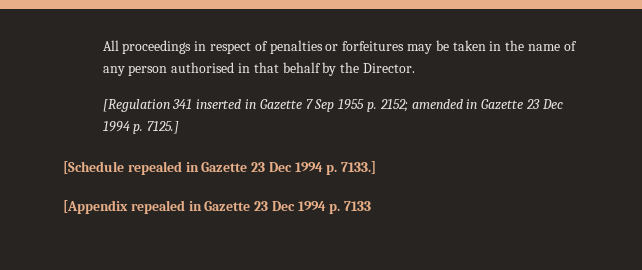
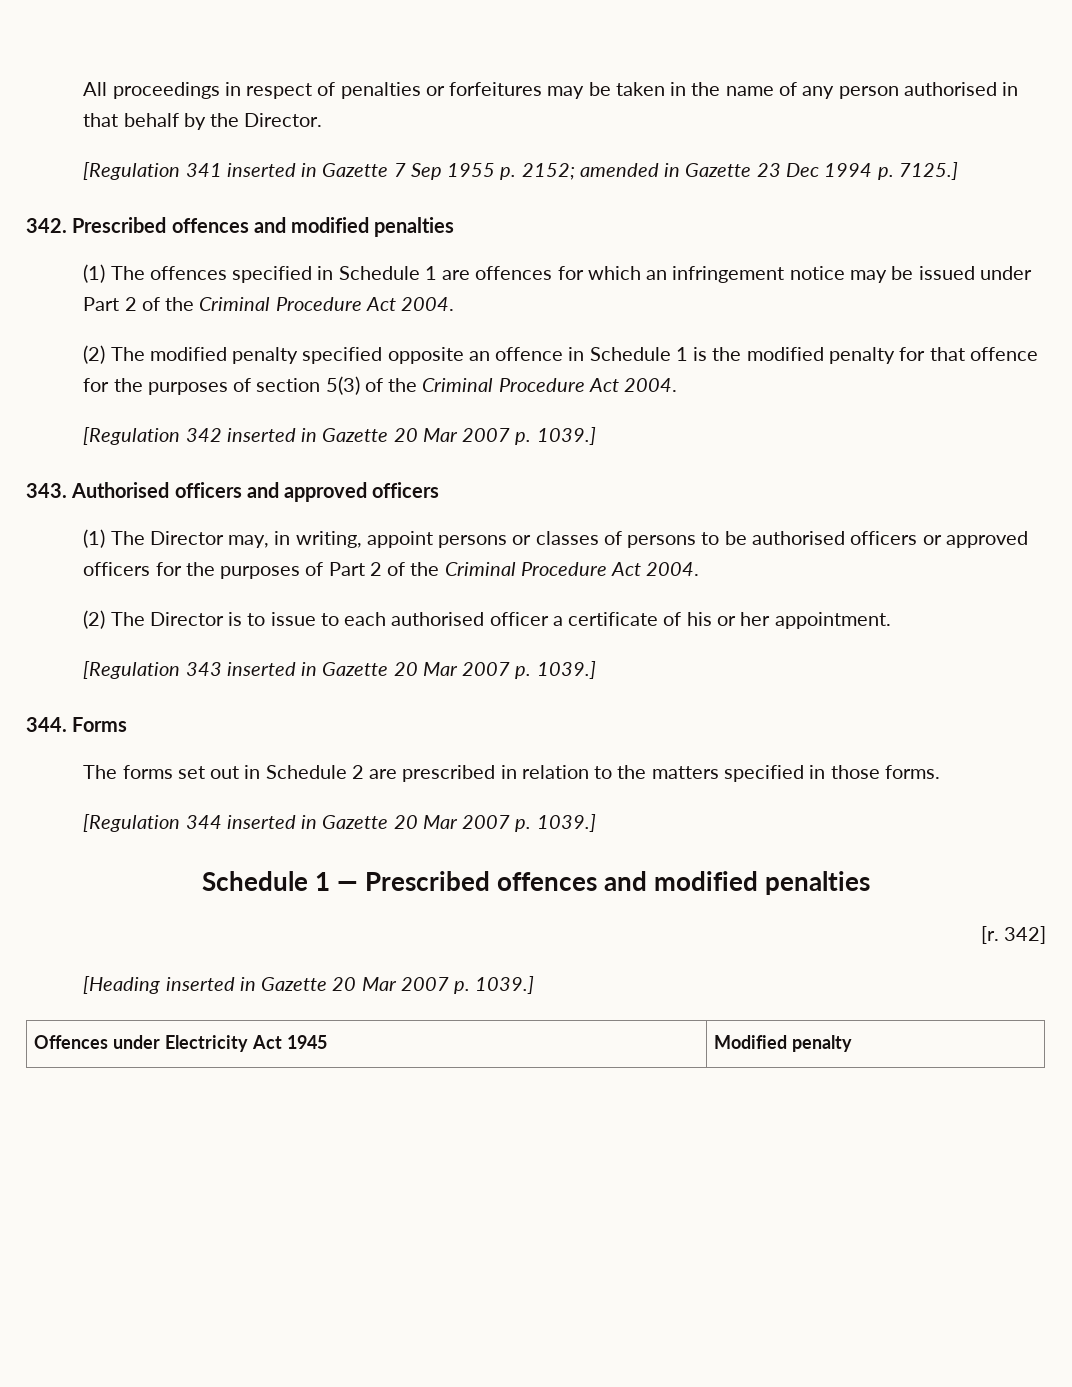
[63,161,377,175] [63,200,372,214] [Schedule repealed in Gazette 23 Dec 1994 p. 7133.] // [Appendix repealed in Gazette 23 Dec 1994 p. 7133 -> [26,217,455,237] [83,264,1032,283] [83,297,455,311] [83,345,1038,364] [83,376,678,395] [83,427,596,445] [26,482,440,502] [83,529,1028,548] [83,562,700,579] [83,610,891,629] [83,661,596,679] [26,717,128,732] [83,765,940,782] [83,814,596,832] [201,871,871,895] [980,926,1046,944] [83,976,535,994] [34,1035,328,1052] [714,1035,853,1052] 342. Prescribed offences and modified penalties // (1) The offences specified in Schedule 1 are offences for which an infringement notice may be issued under Part 2 of the Criminal Procedure Act 2004. // (2) The modified penalty specified opposite an offence in Schedule 1 is the modified penalty for that offence for the purposes of section 5(3) of the Criminal Procedure Act 2004. // [Regulation 342 inserted in Gazette 20 Mar 2007 p. 1039.] // 343. Authorised officers and approved officers // (1) The Director may, in writing, appoint persons or classes of persons to be authorised officers or approved officers for the purposes of Part 2 of the Criminal Procedure Act 2004. // (2) The Director is to issue to each authorised officer a certificate of his or her appointment. // [Regulation 343 inserted in Gazette 20 Mar 2007 p. 1039.] // 344. Forms // The forms set out in Schedule 2 are prescribed in relation to the matters specified in those forms. // [Regulation 344 inserted in Gazette 20 Mar 2007 p. 1039.] // Schedule 1 — Prescribed offences and modified penalties // [r. 342] // [Heading inserted in Gazette 20 Mar 2007 p. 1039.] // Offences under Electricity Act 1945 | Modified penalty

